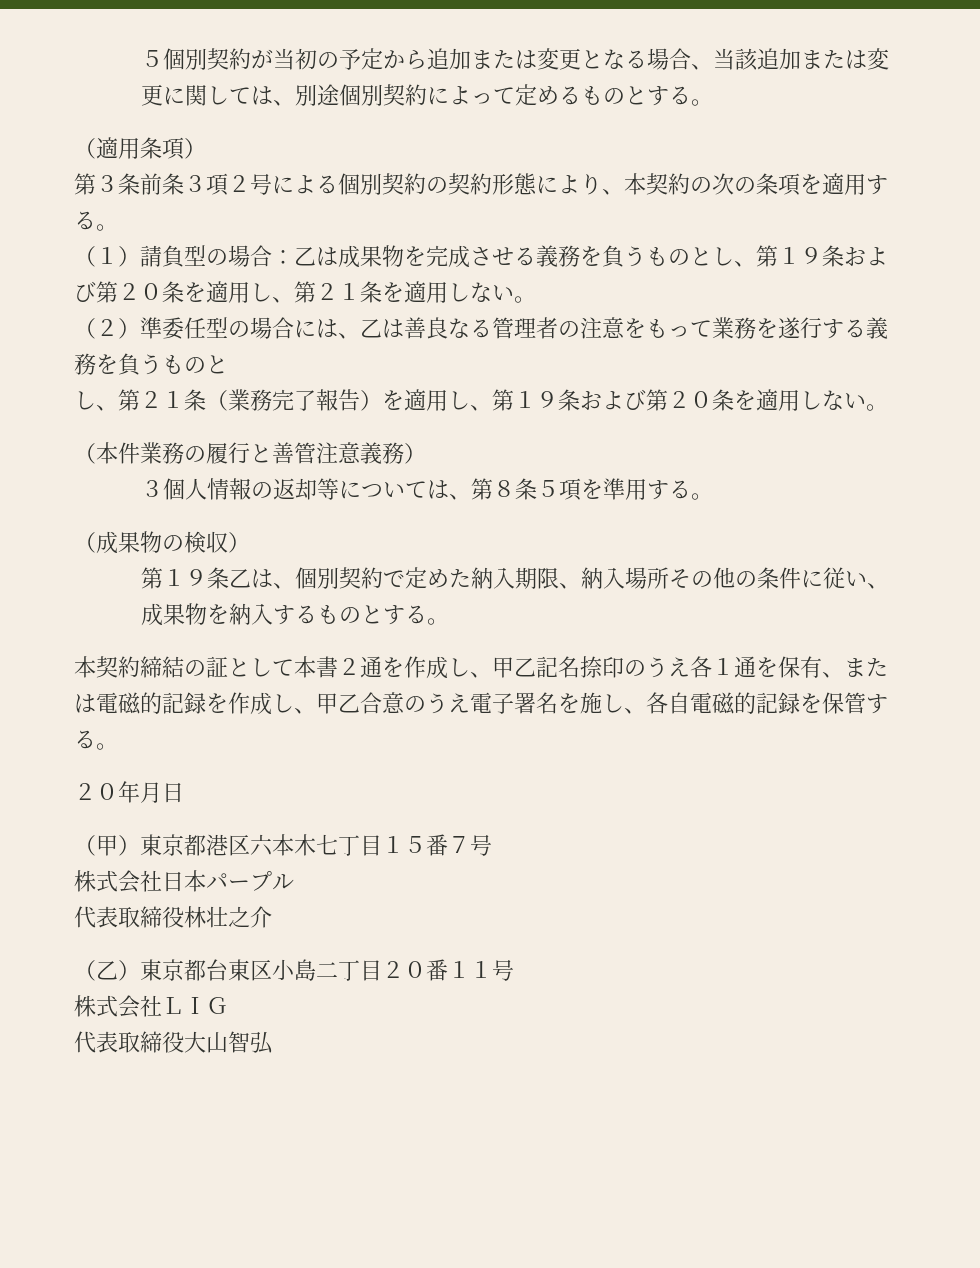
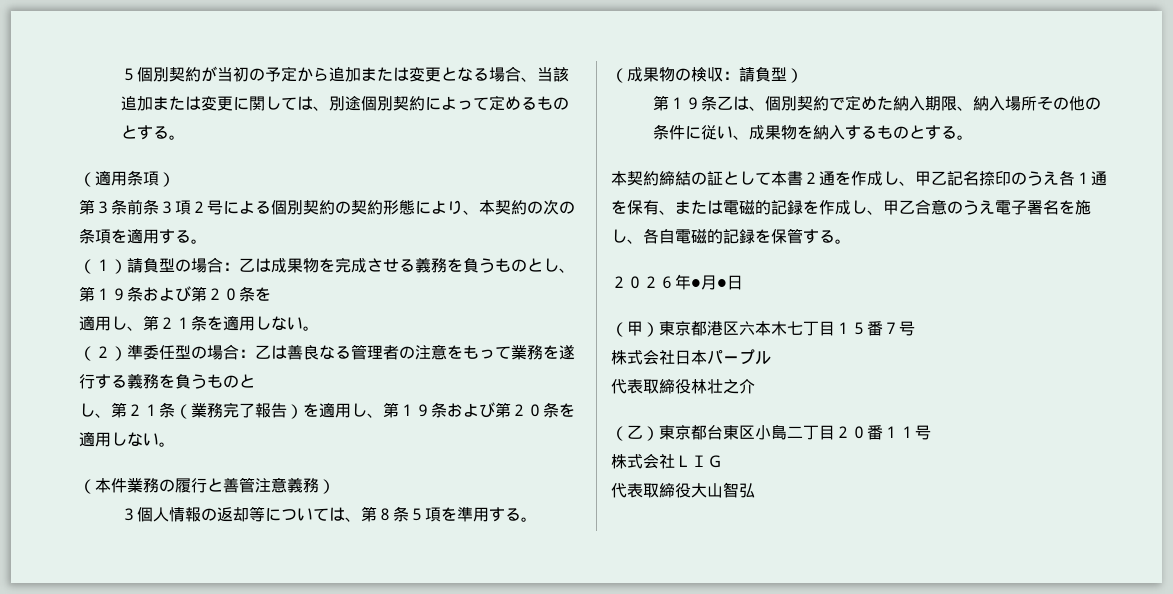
(206, 292) none -> (271, 294) //
[294,319,360,339] には、 -> [239,349,255,358] ：
(228, 542) none -> [723,67,787,82] ：請負型
[118,781,162,803] 年月 -> [643,274,727,290] ２６年●月●

